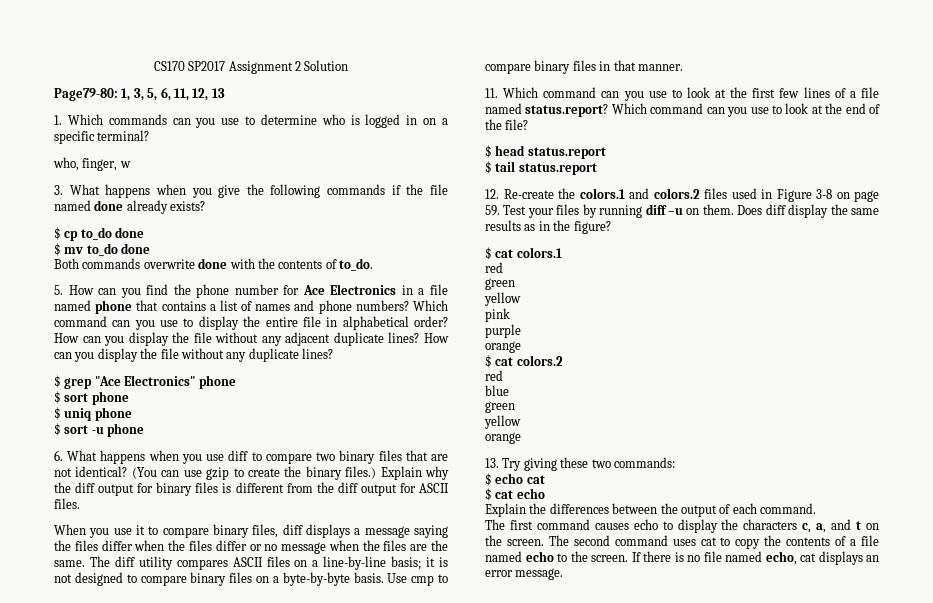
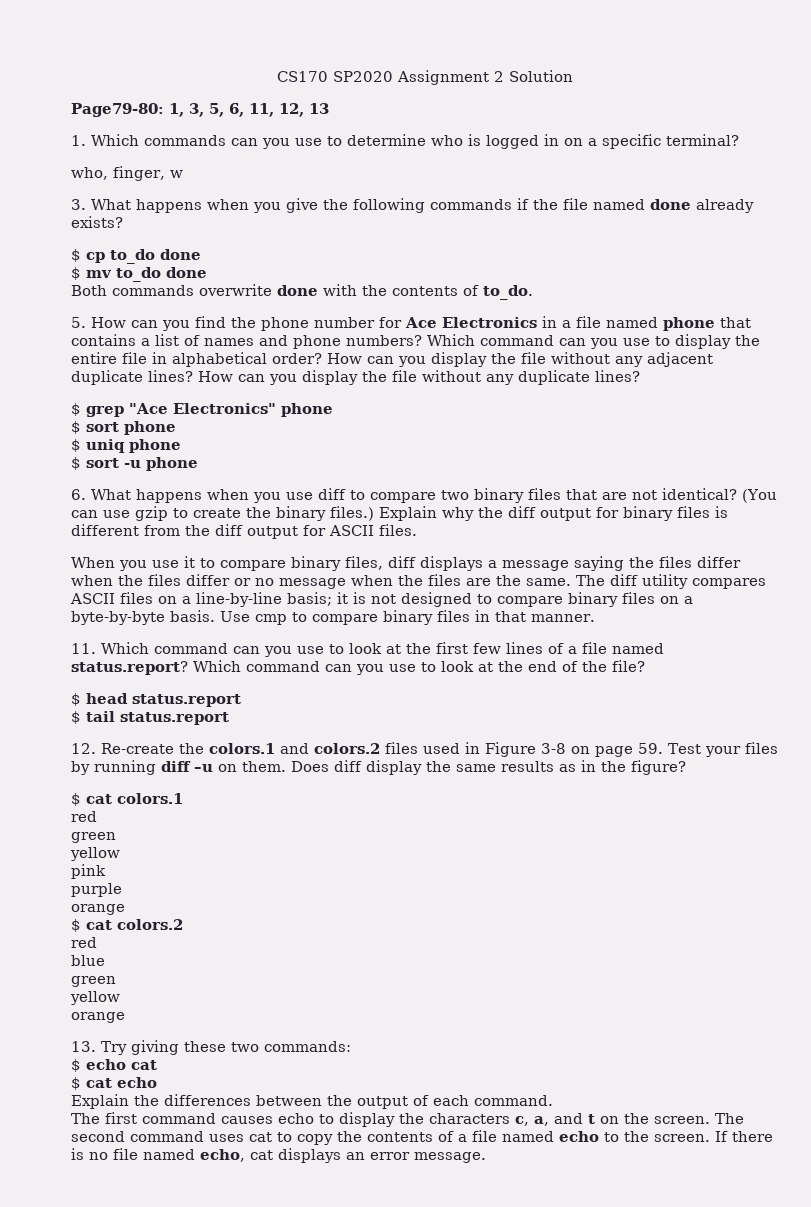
[188,61,226,71] SP2017 -> [332,71,393,82] SP2020

